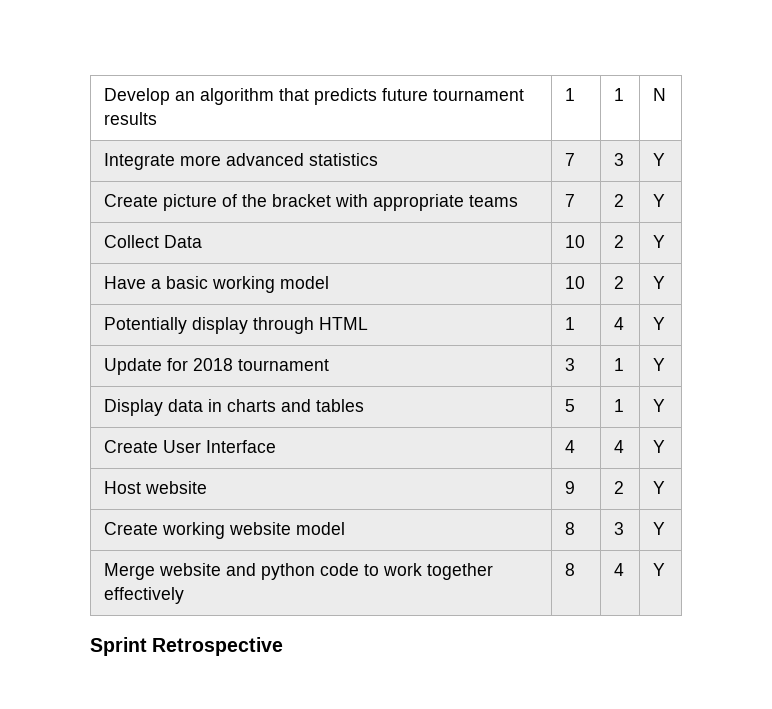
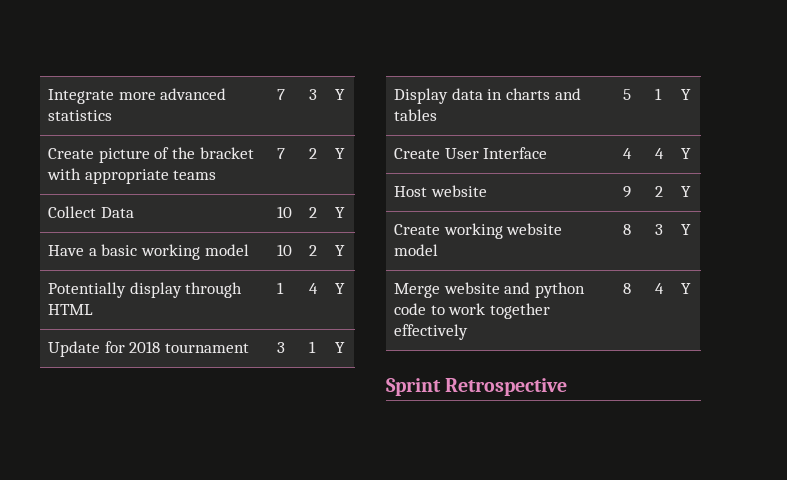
[103,88,524,105] [103,112,157,125] [564,88,575,101] [613,88,624,101] [652,88,666,101] Develop an algorithm that predicts future tournament results | 1 | 1 | N // -> (48, 96) none

